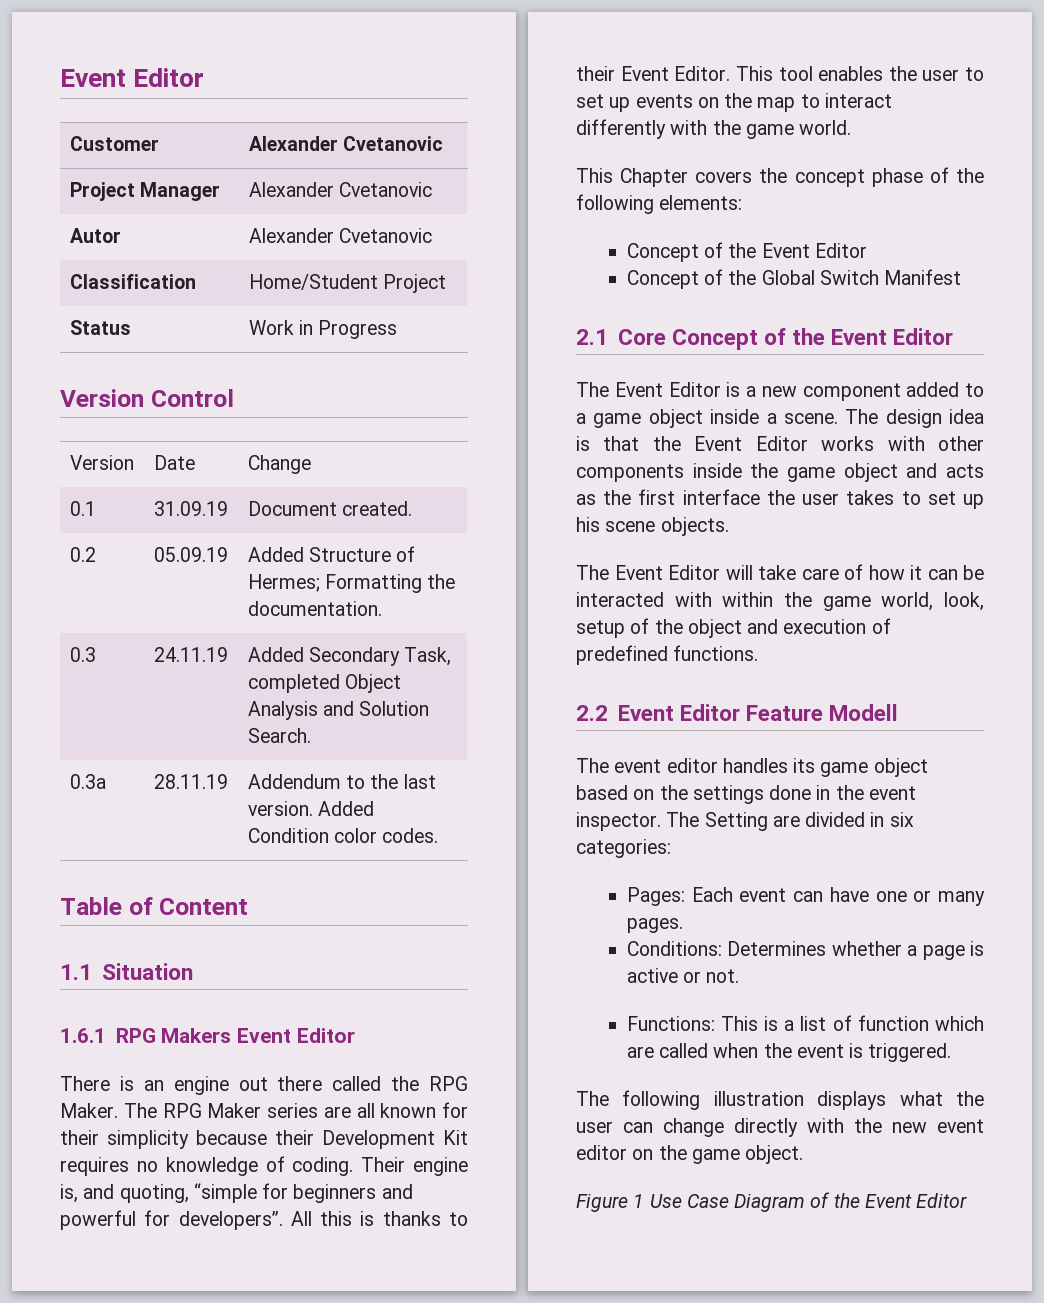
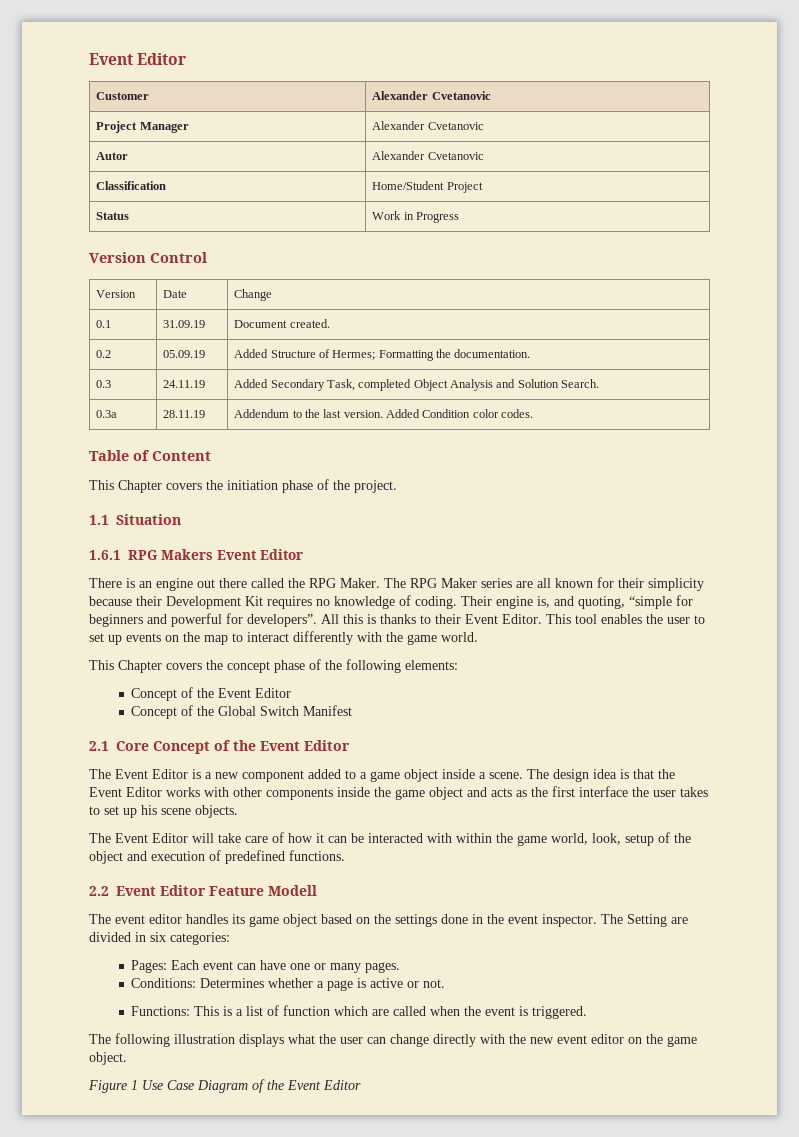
(249, 906) none -> [89,479,397,493] // This Chapter covers the initiation phase of the project.

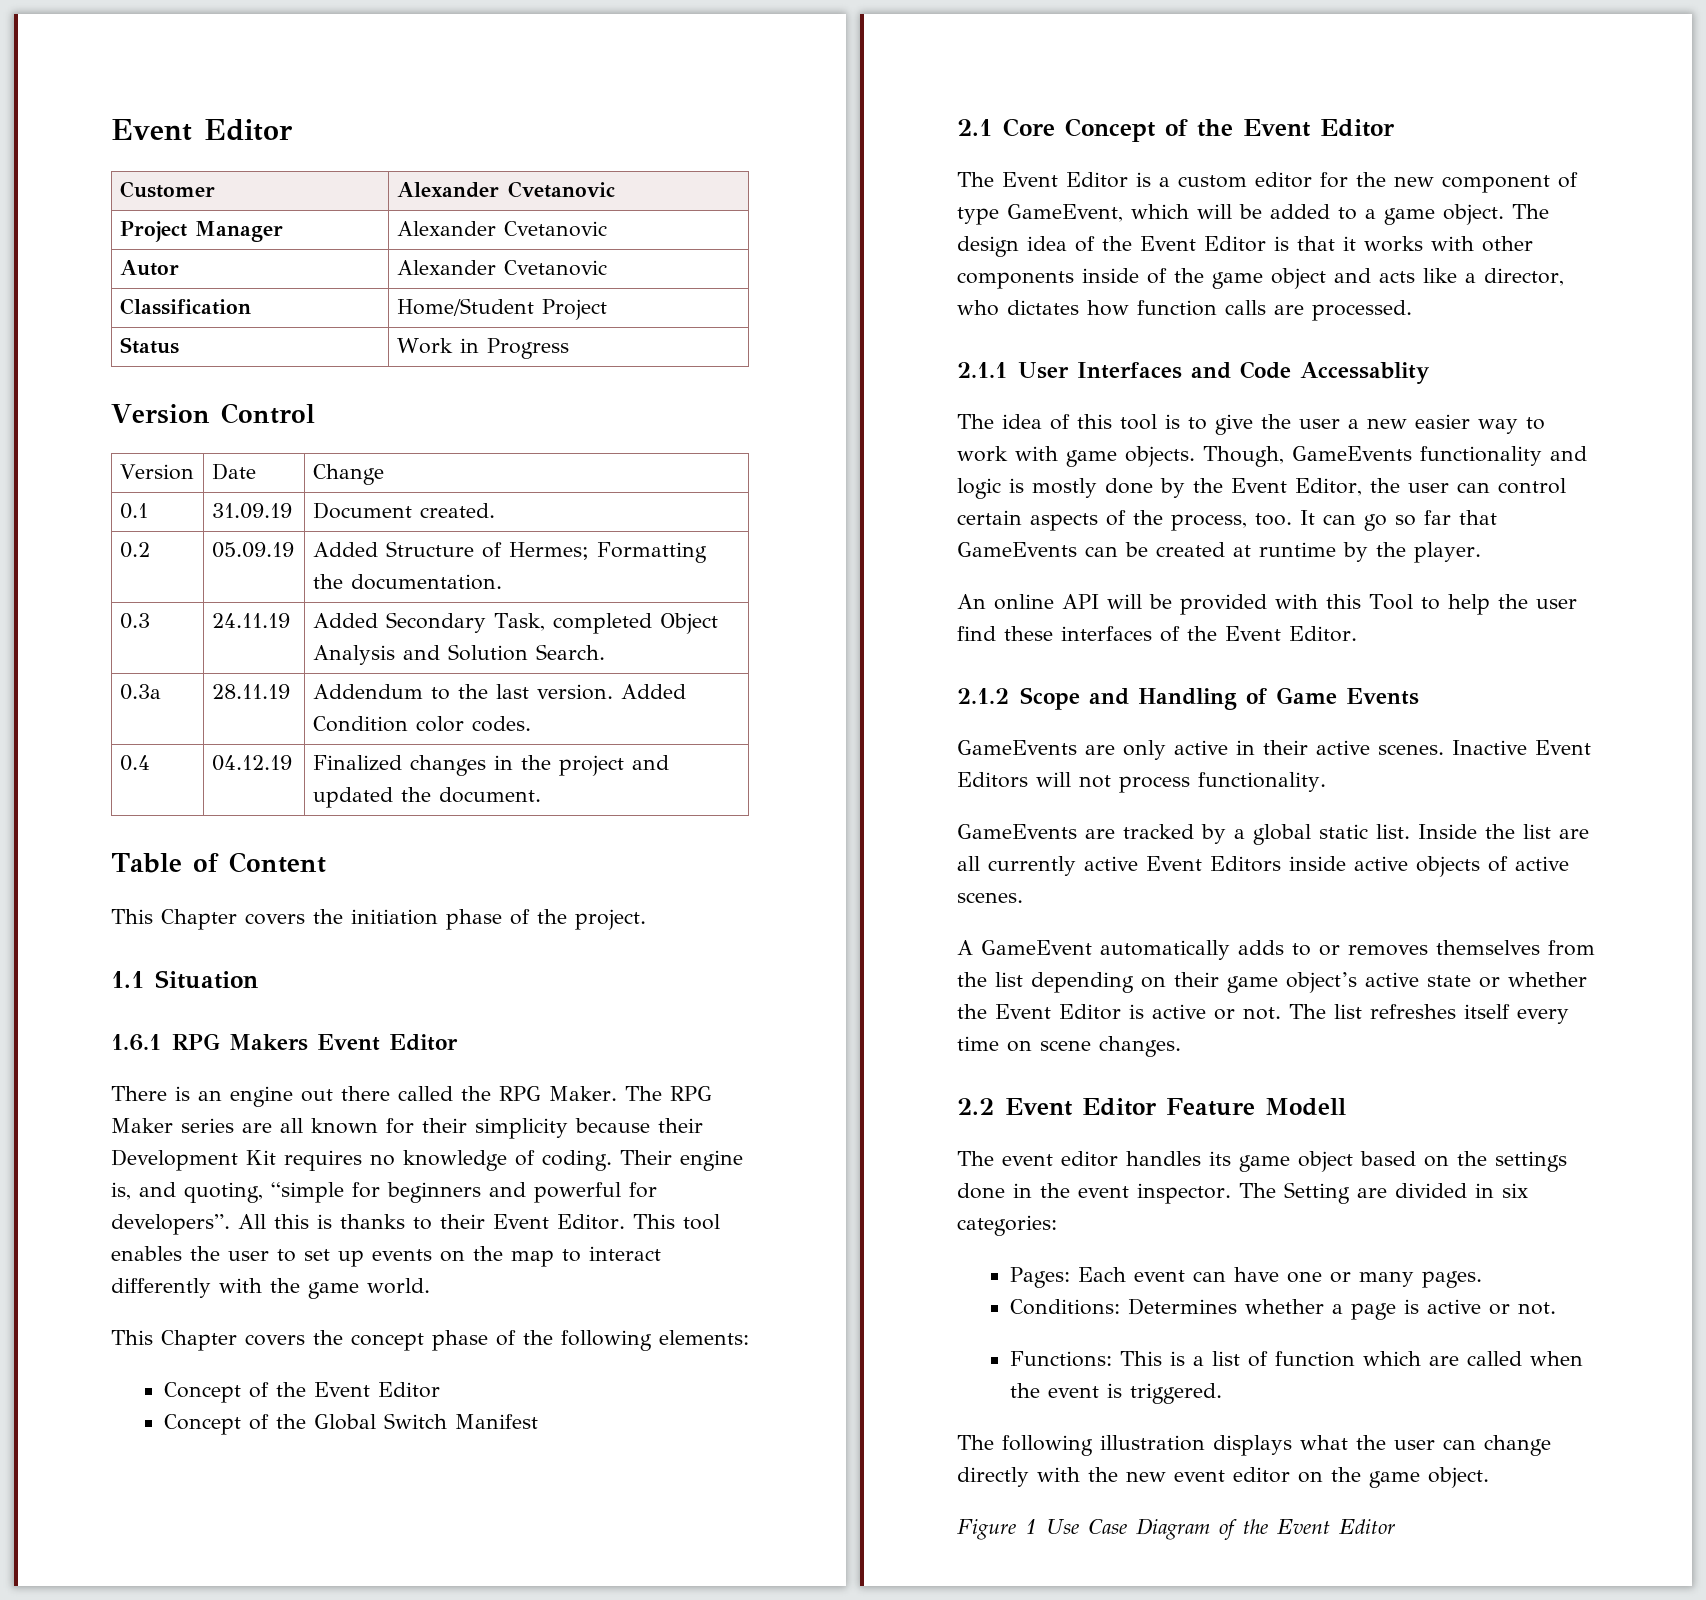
(534, 413) none -> [120,755,151,771] [212,755,293,771] [313,755,670,776] [313,787,542,808] // 0.4 | 04.12.19 | Finalized changes in the project and updated the document.
[215,769,523,782] new component added to a game object inside a scene. -> [1178,172,1578,193] [957,204,1504,225] custom editor for the new component of type GameEvent, which will be added to a game object.
[620,769,675,779] [89,787,162,797] is that the Event Editor -> [1075,236,1356,252] of the Event Editor is that it
(370, 792) none -> [1147,268,1167,284] of
[516,786,708,797] [89,805,238,818] [89,832,691,846] [89,850,345,864] as the first interface the user takes to set up his scene objects. // The Event Editor will take care of how it can be interacted with within the game world, look, setup of the object and execution of predefined functions. -> [1423,268,1564,286] [957,300,1412,321] [957,361,1430,384] [957,414,1545,435] [957,446,1587,467] [957,478,1566,499] [957,510,1497,531] [957,542,1481,563] [957,594,1577,615] [957,626,1357,642] [957,687,1419,710] [957,740,1591,760] [957,772,1326,793] [957,824,1589,845] [957,856,1569,877] [957,892,1023,903] [957,940,1595,960] [957,972,1587,993] [957,1004,1569,1024] [957,1036,1181,1057] like a director, who dictates how function calls are processed. // 2.1.1 User Interfaces and Code Accessablity // The idea of this tool is to give the user a new easier way to work with game objects. Though, GameEvents functionality and logic is mostly done by the Event Editor, the user can control certain aspects of the process, too. It can go so far that GameEvents can be created at runtime by the player. // An online API will be provided with this Tool to help the user find these interfaces of the Event Editor. // 2.1.2 Scope and Handling of Game Events // GameEvents are only active in their active scenes. Inactive Event Editors will not process functionality. // GameEvents are tracked by a global static list. Inside the list are all currently active Event Editors inside active objects of active scenes. // A GameEvent automatically adds to or removes themselves from the list depending on their game object’s active state or whether the Event Editor is active or not. The list refreshes itself every time on scene changes.

